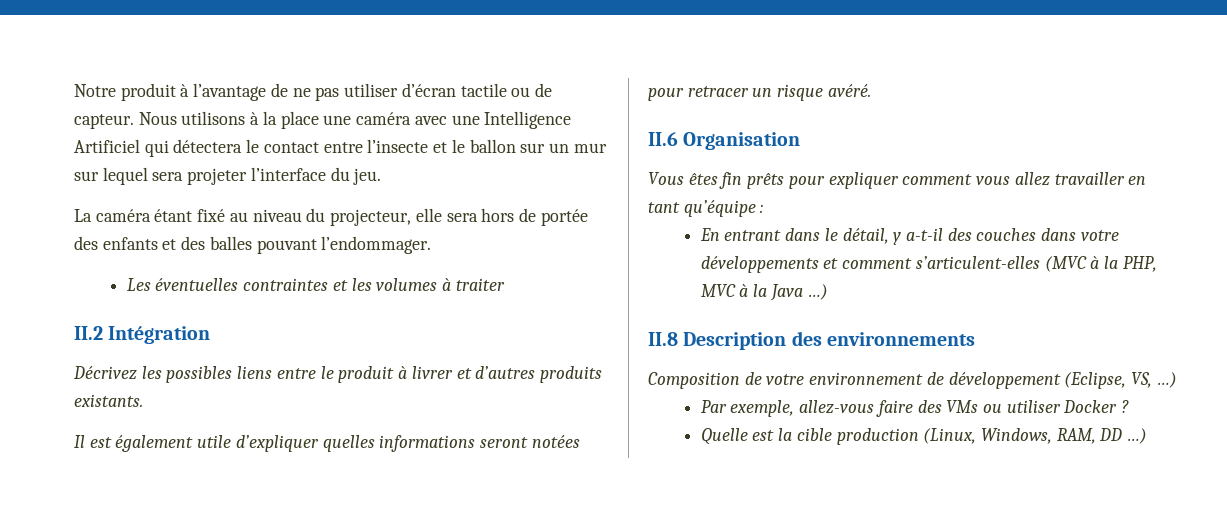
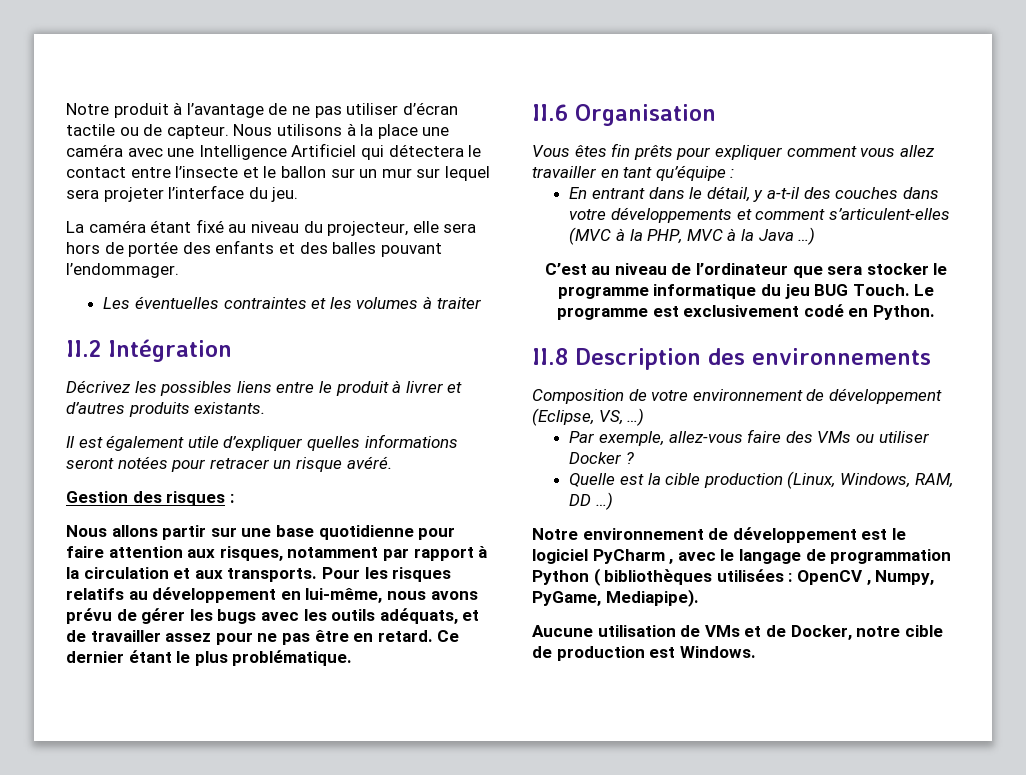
(871, 90) none -> [66,491,234,506] [66,525,456,540] [66,546,488,561] [66,567,452,582] [66,587,478,603] [66,608,480,624] [66,630,460,645] [66,650,353,666] // Gestion des risques : // Nous allons partir sur une base quotidienne pour faire attention aux risques, notamment par rapport à la circulation et aux transports. Pour les risques relatifs au développement en lui-même, nous avons prévu de gérer les bugs avec les outils adéquats, et de travailler assez pour ne pas être en retard. Ce dernier étant le plus problématique.
(828, 292) none -> [544,263,948,278] [557,284,935,299] [557,304,935,320] // C’est au niveau de l’ordinateur que sera stocker le programme informatique du jeu BUG Touch. Le programme est exclusivement codé en Python.
(1148, 436) none -> [532,527,906,543] [532,549,952,564] [532,568,935,586] [532,589,699,607] [532,625,943,640] [532,646,756,661] // Notre environnement de développement est le logiciel PyCharm , avec le langage de programmation Python ( bibliothèques utilisées : OpenCV , Numpy, PyGame, Mediapipe). // Aucune utilisation de VMs et de Docker, notre cible de production est Windows.

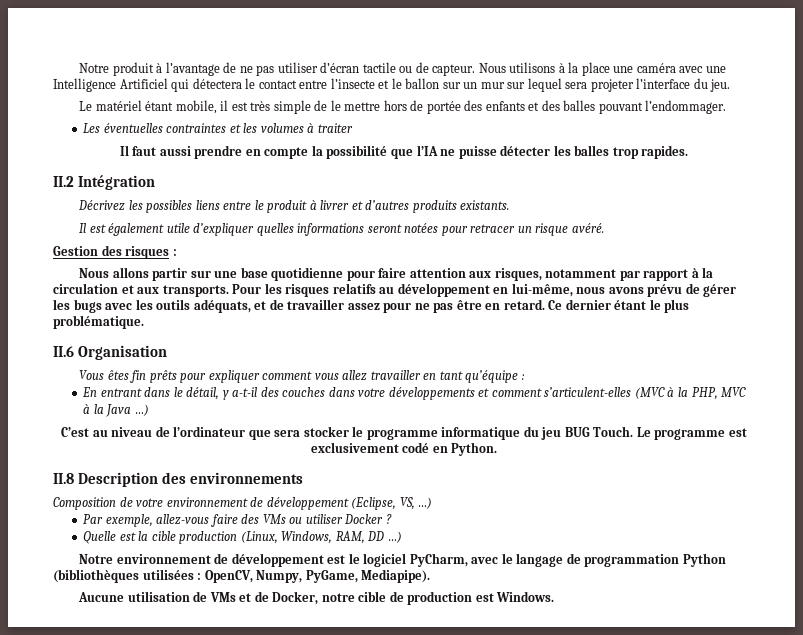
[66,219,477,236] La caméra étant fixé au niveau du projecteur, elle sera -> [79,100,381,114] Le matériel étant mobile, il est très simple de le mettre
(481, 303) none -> [119,145,689,159] // Il faut aussi prendre en compte la possibilité que l’IA ne puisse détecter les balles trop rapides.
[592,549,674,564] PyCharm , -> [409,553,468,567] PyCharm,
[593,568,871,586] ( bibliothèques utilisées : OpenCV , -> [53,569,253,583] (bibliothèques utilisées : OpenCV,

